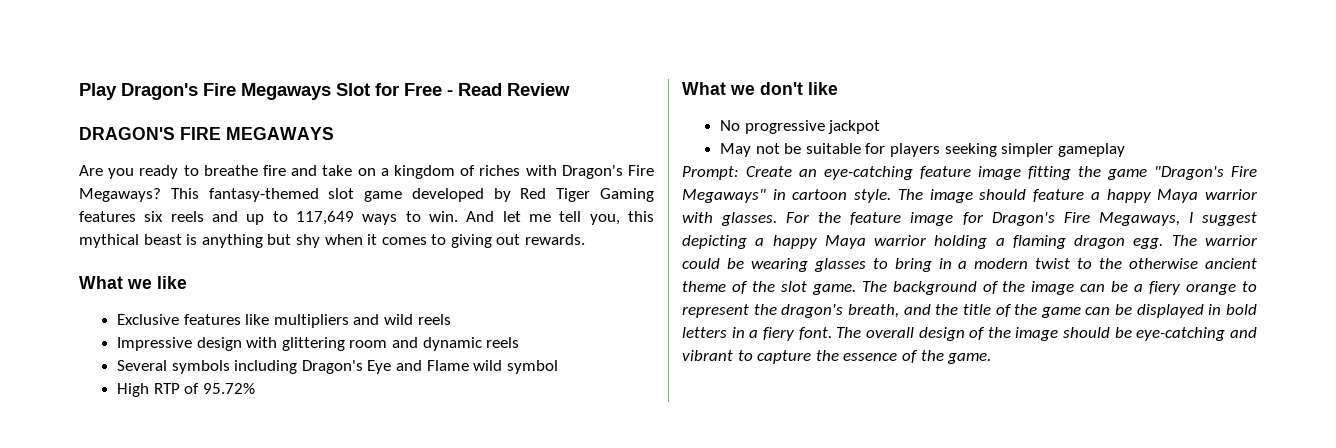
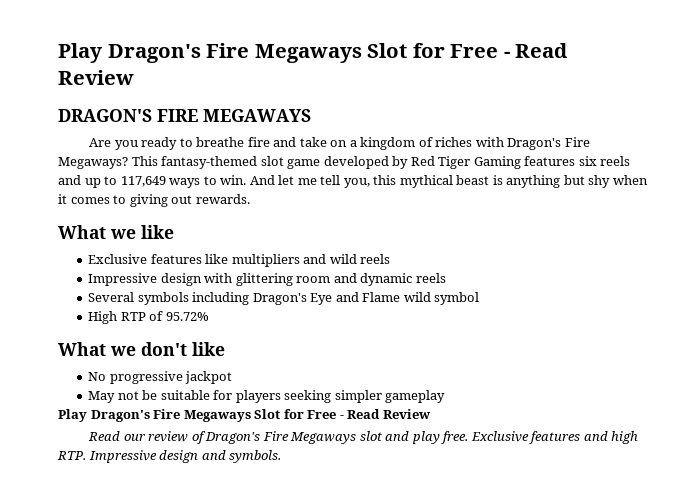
[682,166,1257,180] [682,189,1257,203] [682,212,1257,226] [682,235,1257,249] [682,258,1257,272] [682,281,1257,295] [682,304,1257,318] [682,327,1257,341] [682,350,992,364] Prompt: Create an eye-catching feature image fitting the game "Dragon's Fire Megaways" in cartoon style. The image should feature a happy Maya warrior with glasses. For the feature image for Dragon's Fire Megaways, I suggest depicting a happy Maya warrior holding a flaming dragon egg. The warrior could be wearing glasses to bring in a modern twist to the otherwise ancient theme of the slot game. The background of the image can be a fiery orange to represent the dragon's breath, and the title of the game can be displayed in bold letters in a fiery font. The overall design of the image should be eye-catching and vibrant to capture the essence of the game. -> [58,409,431,422] [88,431,639,444] [57,450,282,463] Play Dragon's Fire Megaways Slot for Free - Read Review // Read our review of Dragon's Fire Megaways slot and play free. Exclusive features and high RTP. Impressive design and symbols.

